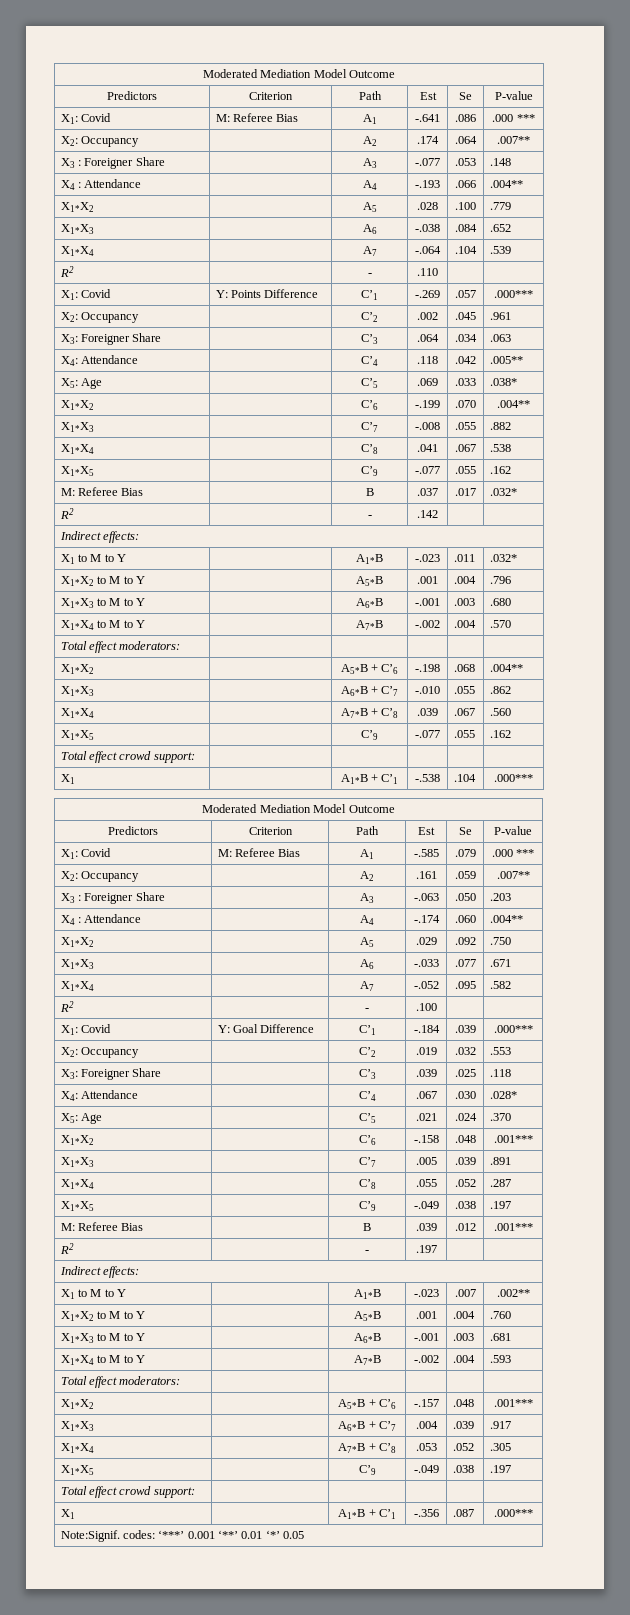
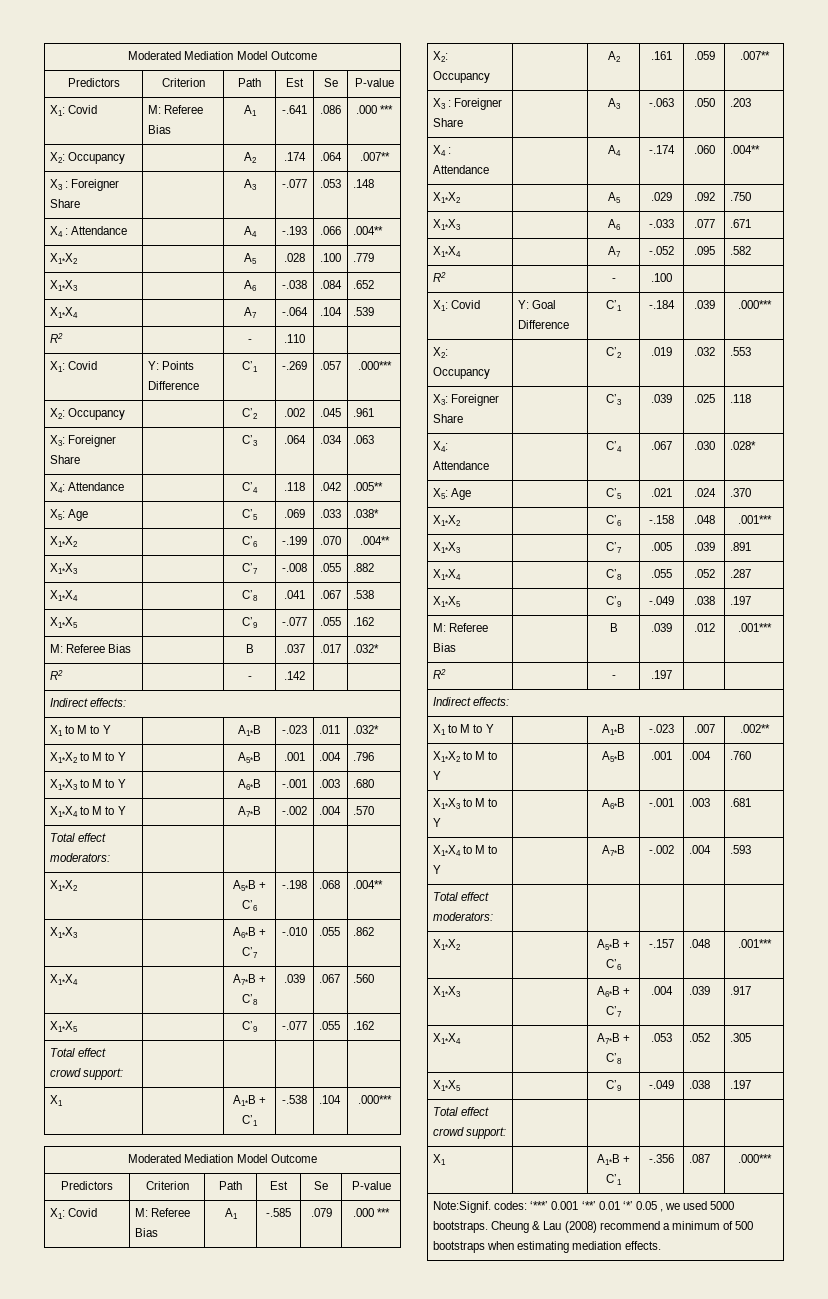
(305, 1535) none -> [659,1201,735,1212] [433,1221,754,1233] [433,1241,661,1253] , we used 5000 bootstraps. Cheung & Lau (2008) recommend a minimum of 500 bootstraps when estimating mediation effects.

